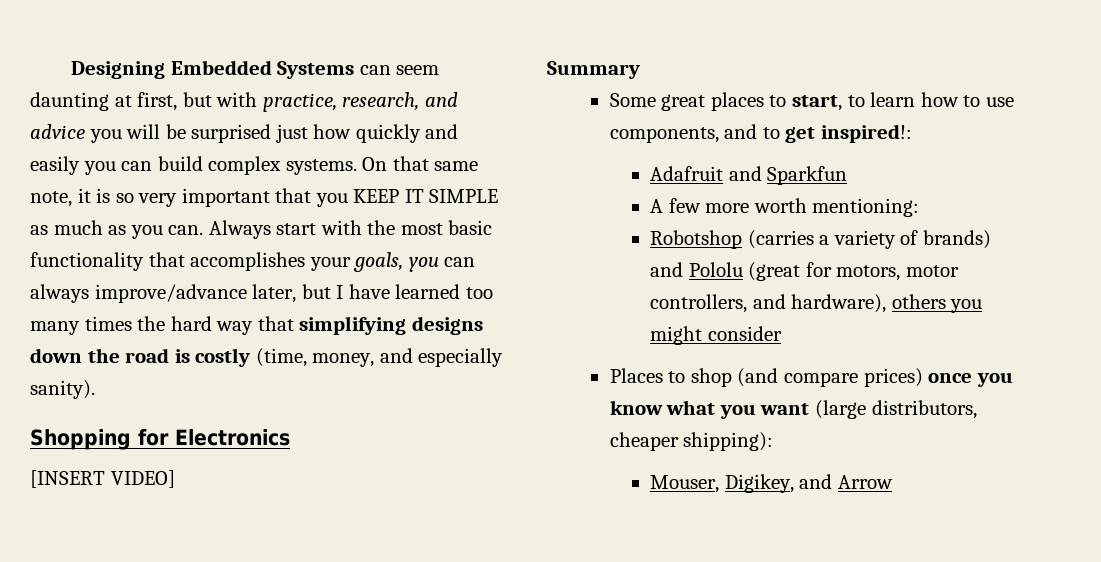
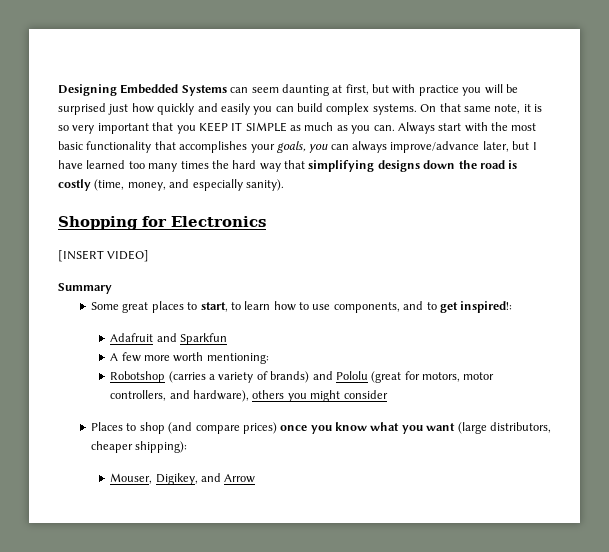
[262,92,458,112] [30,124,85,139] practice, research, and advice -> [418,85,459,96] practice

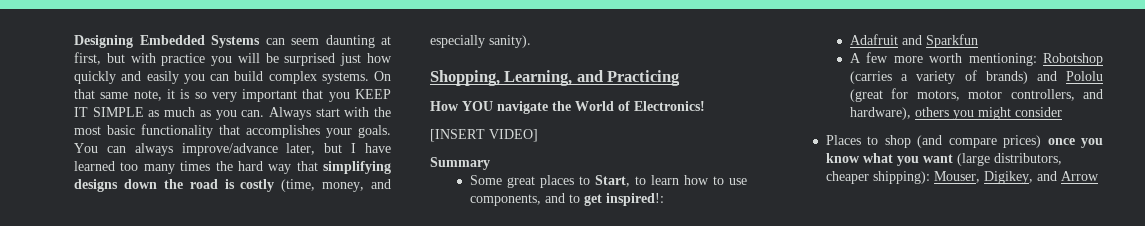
[276,141,329,153] goals, you -> [358,125,391,138] [74,143,98,153] goals. You
[58,216,266,230] Shopping for Electronics -> [430,70,681,86] [430,101,705,114] Shopping, Learning, and Practicing // How YOU navigate the World of Electronics!
[200,302,228,312] start, -> [594,175,630,187] Start,
(269, 358) // -> (1037, 59) none
(188, 447) // -> (930, 177) none

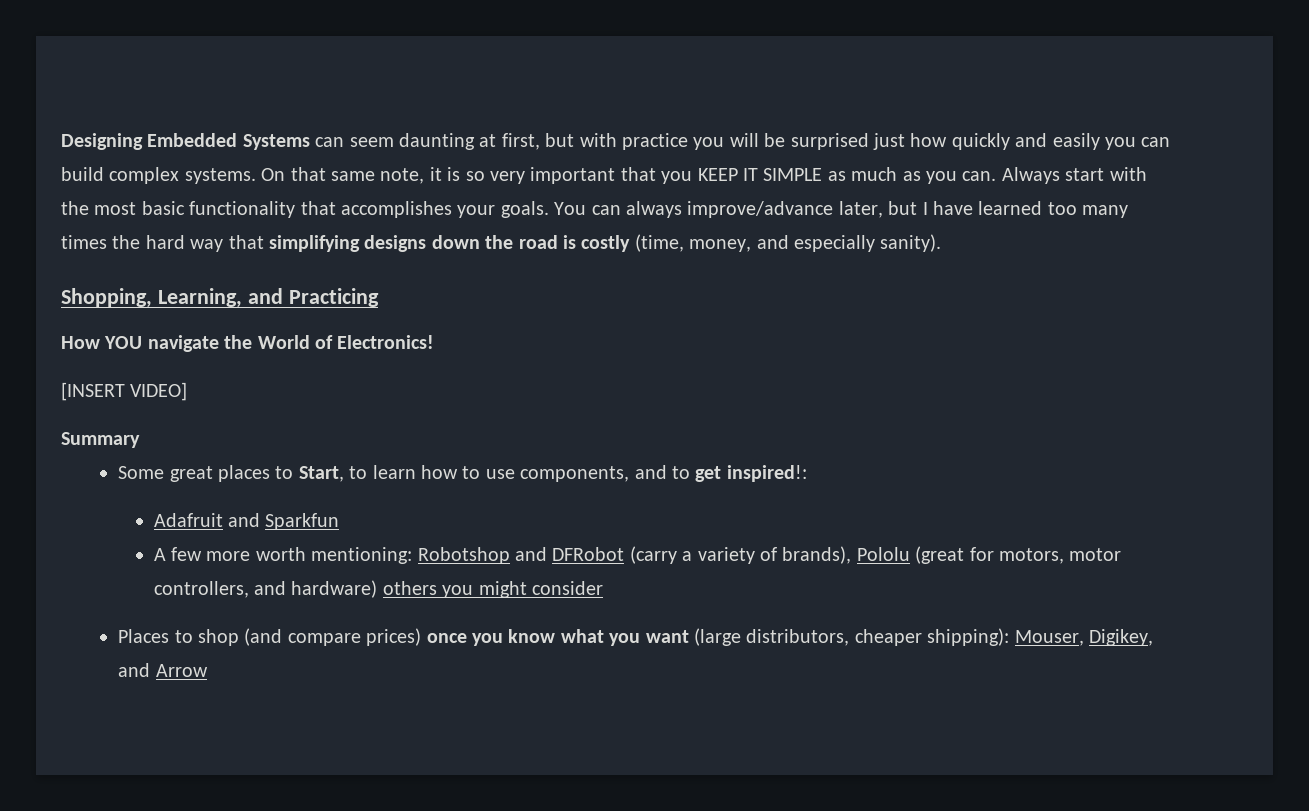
[850,71,893,84] (carries -> [514,546,677,564] and DFRobot (carry
[985,71,1057,84] brands) and -> [782,546,852,564] brands),
[850,107,912,120] hardware), -> [291,580,378,598] hardware)

